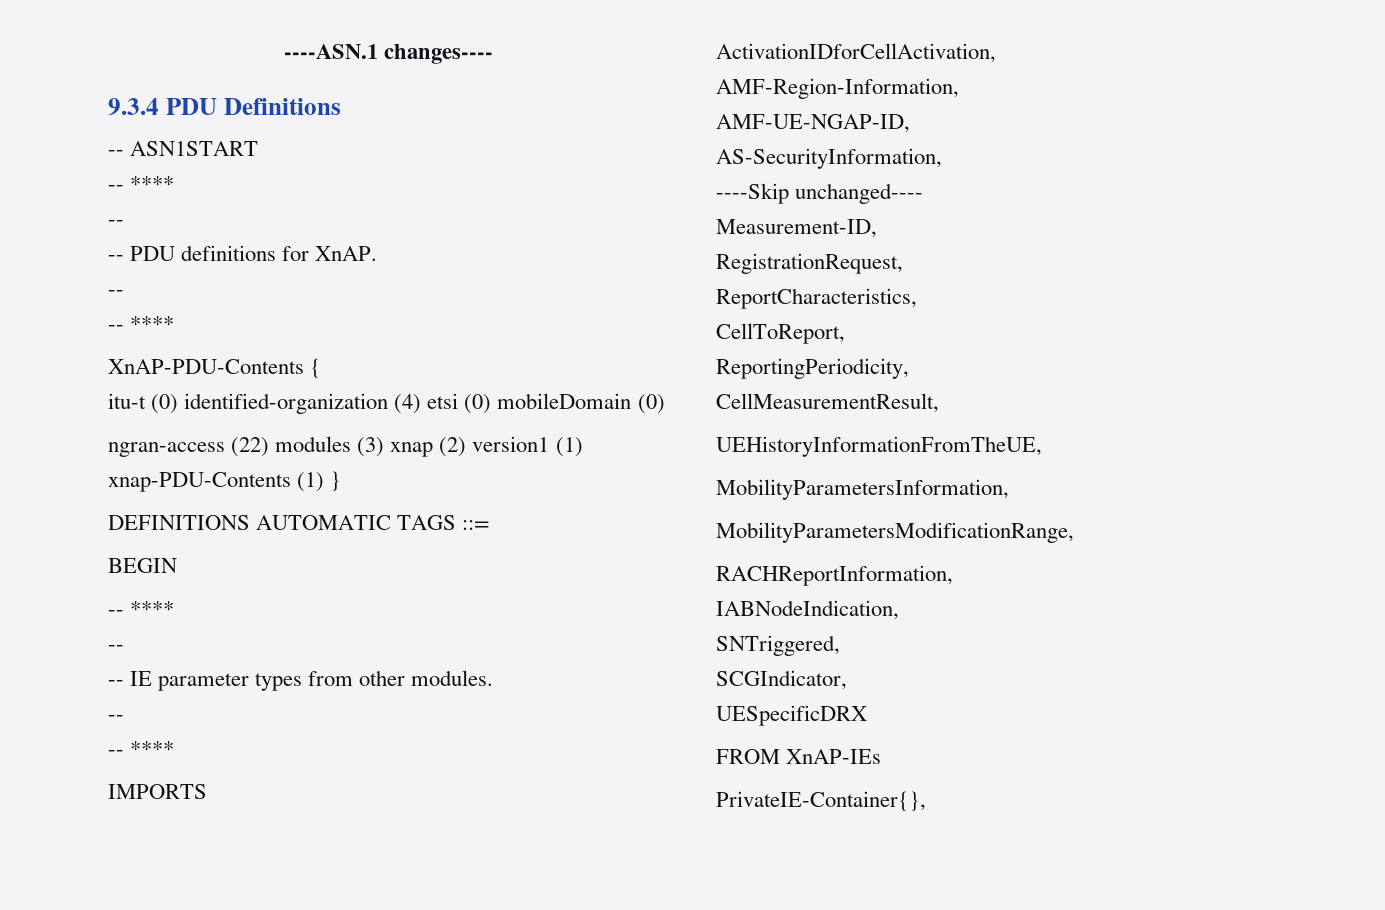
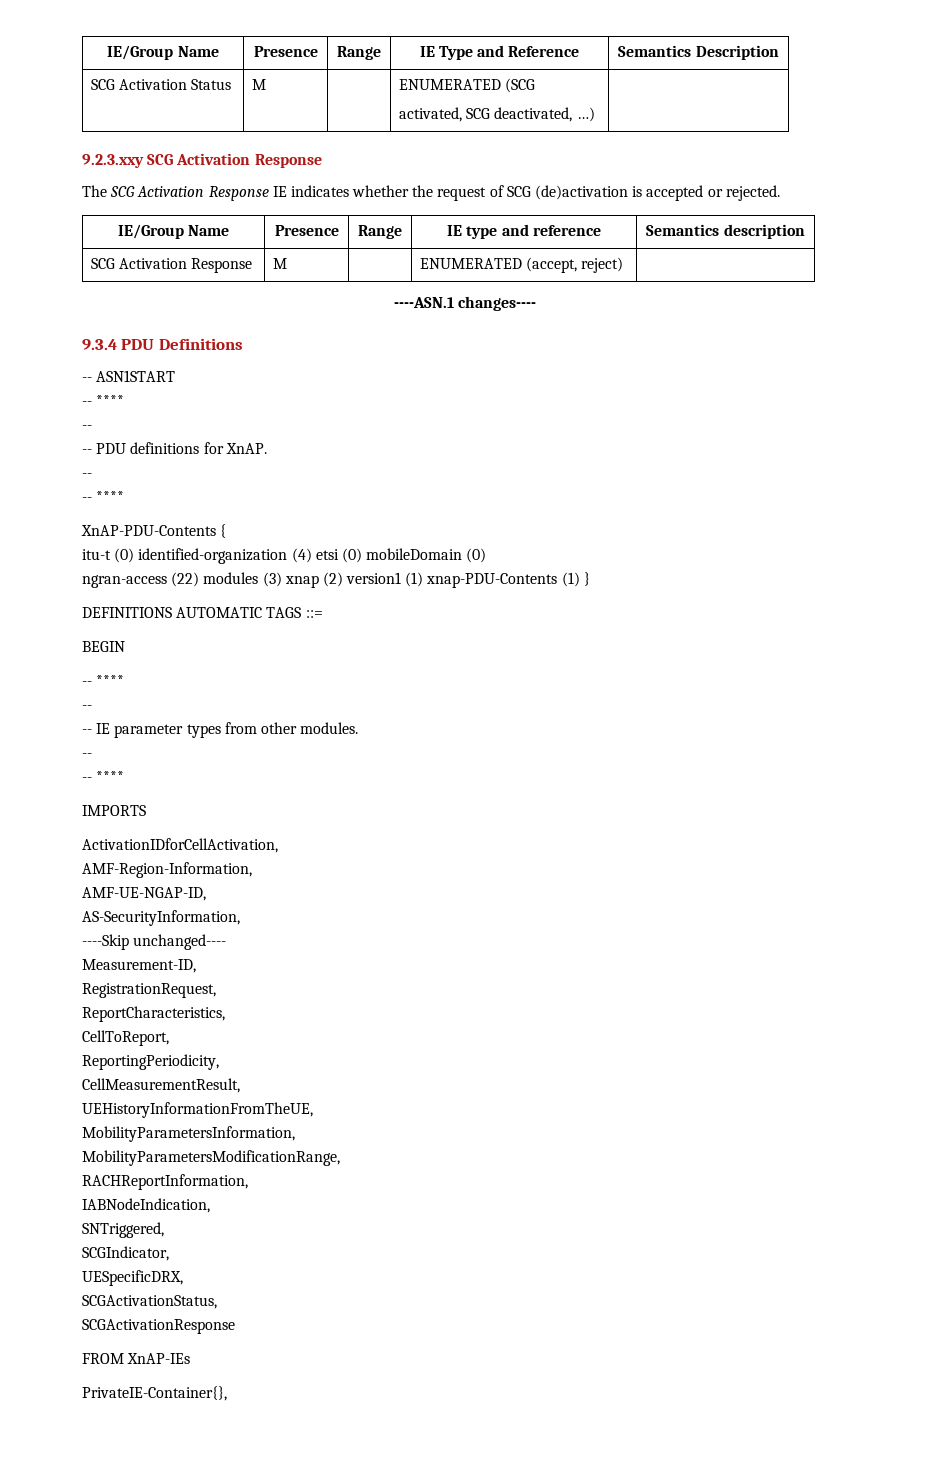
(283, 51) none -> [107,45,219,60] [253,46,318,57] [337,46,381,60] [419,45,580,60] [618,45,779,60] [91,79,232,90] [252,79,267,90] [399,78,536,93] [399,107,595,122] [82,153,322,168] [82,185,780,201] [117,224,230,239] [274,225,339,236] [358,225,402,239] [447,224,601,239] [646,224,805,239] [91,258,253,273] [273,258,288,269] [420,257,624,273] IE/Group Name | Presence | Range | IE Type and Reference | Semantics Description // SCG Activation Status | M | | ENUMERATED (SCG // activated, SCG deactivated, …) | // 9.2.3.xxy SCG Activation Response // The SCG Activation Response IE indicates whether the request of SCG (de)activation is accepted or rejected. // IE/Group Name | Presence | Range | IE type and reference | Semantics description // SCG Activation Response | M | | ENUMERATED (accept, reject) | //
[716,705,867,726] UESpecificDRX -> [82,1270,183,1286] [82,1295,217,1309] [82,1319,235,1334] UESpecificDRX, // SCGActivationStatus, // SCGActivationResponse

